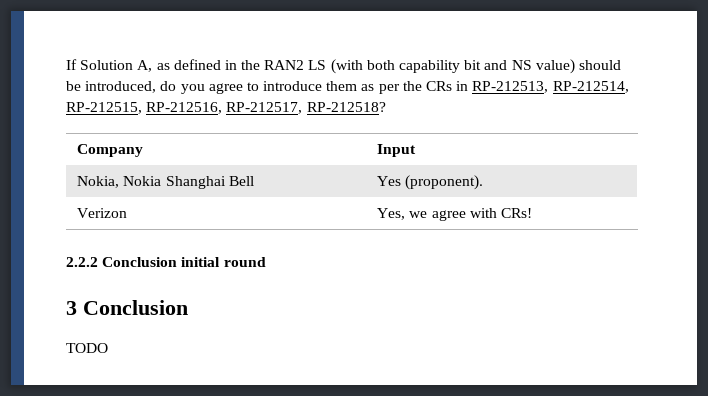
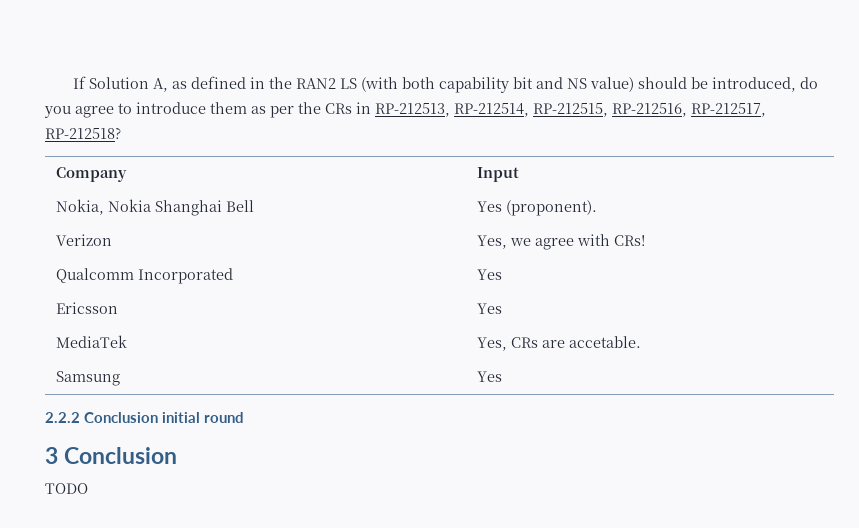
(532, 213) none -> [56,268,234,284] [477,269,503,280] [56,302,119,314] [477,303,503,314] [56,335,128,348] [477,336,642,351] [56,371,121,386] [477,371,503,382] // Qualcomm Incorporated | Yes // Ericsson | Yes // MediaTek | Yes, CRs are accetable. // Samsung | Yes

